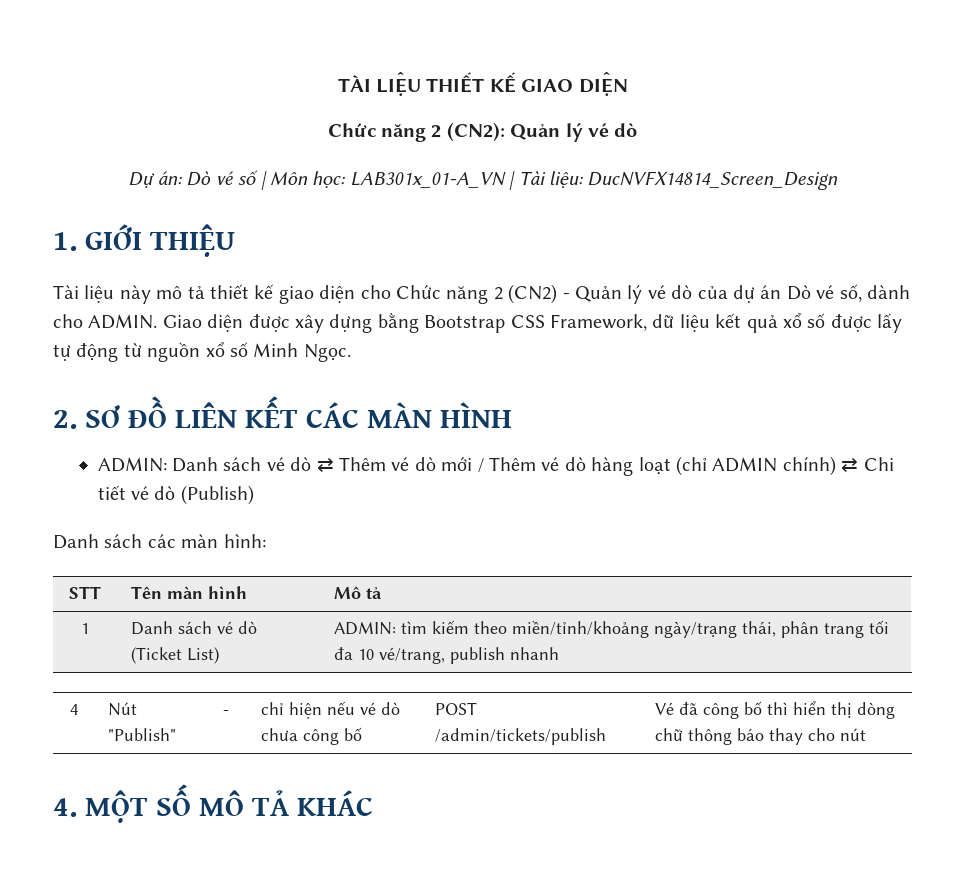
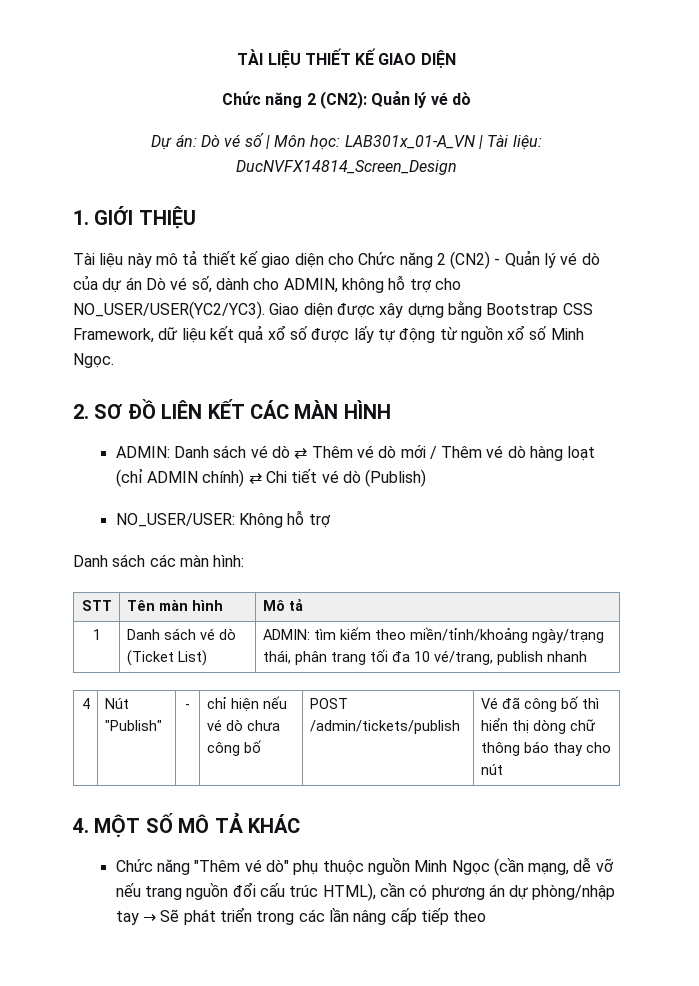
[88,314,158,329] ADMIN. -> [283,275,461,293] [73,301,265,319] ADMIN, không hỗ trợ cho NO_USER/USER(YC2/YC3).
(254, 495) none -> [115,510,331,528] // NO_USER/USER: Không hỗ trợ
(373, 803) none -> [115,857,614,876] [115,882,616,901] [115,907,487,925] // Chức năng "Thêm vé dò" phụ thuộc nguồn Minh Ngọc (cần mạng, dễ vỡ nếu trang nguồn đổi cấu trúc HTML), cần có phương án dự phòng/nhập tay → Sẽ phát triển trong các lần nâng cấp tiếp theo

